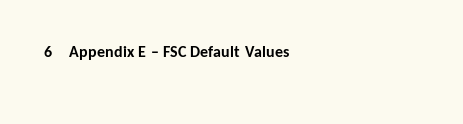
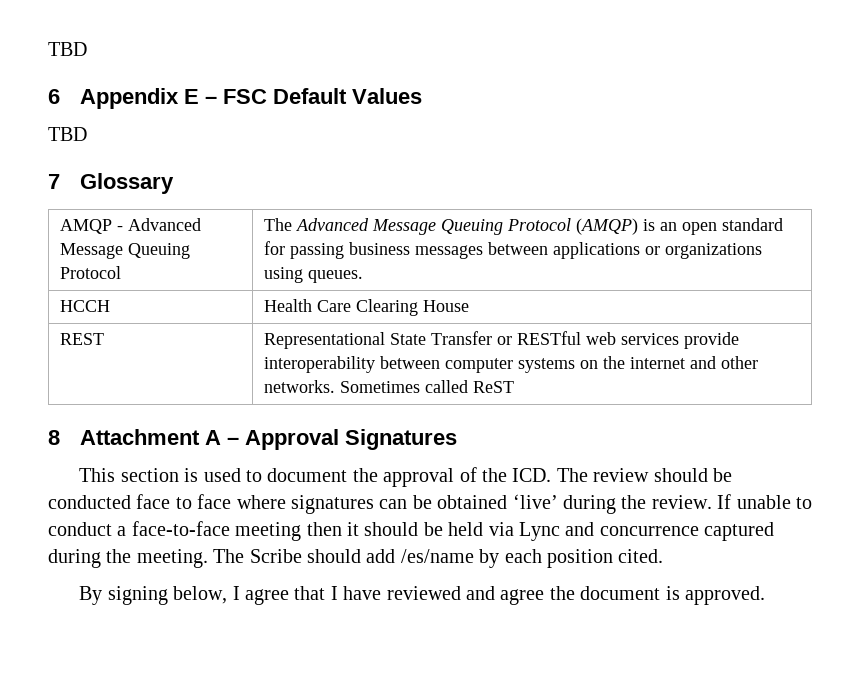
(44, 51) none -> [48,42,87,56] TBD //
(289, 51) none -> [48,127,87,141] [48,173,174,194] [60,218,202,234] [60,243,191,259] [60,266,122,279] [264,218,784,235] [264,241,763,259] [264,267,364,283] [60,300,111,312] [264,299,470,316] [60,333,105,345] [264,331,740,349] [264,356,759,373] [264,380,515,393] [48,429,457,450] [79,467,732,487] [48,494,812,514] [48,521,775,541] [48,549,664,568] [79,586,765,605] // TBD // 7 Glossary // AMQP - Advanced Message Queuing Protocol | The Advanced Message Queuing Protocol (AMQP) is an open standard for passing business messages between applications or organizations using queues. // HCCH | Health Care Clearing House // REST | Representational State Transfer or RESTful web services provide interoperability between computer systems on the internet and other networks. Sometimes called ReST // 8 Attachment A – Approval Signatures // This section is used to document the approval of the ICD. The review should be conducted face to face where signatures can be obtained ‘live’ during the review. If unable to conduct a face-to-face meeting then it should be held via Lync and concurrence captured during the meeting. The Scribe should add /es/name by each position cited. // By signing below, I agree that I have reviewed and agree the document is approved.

